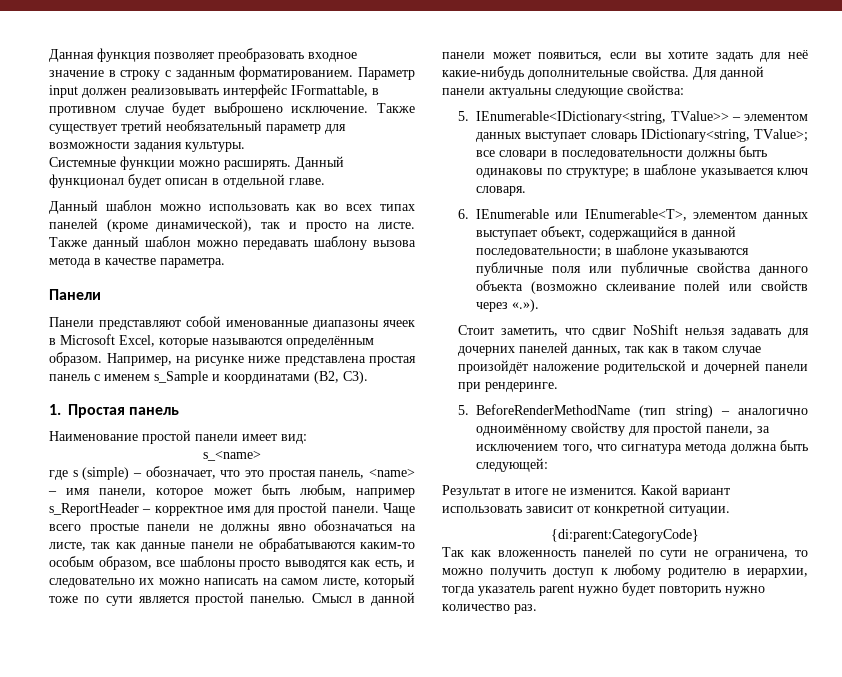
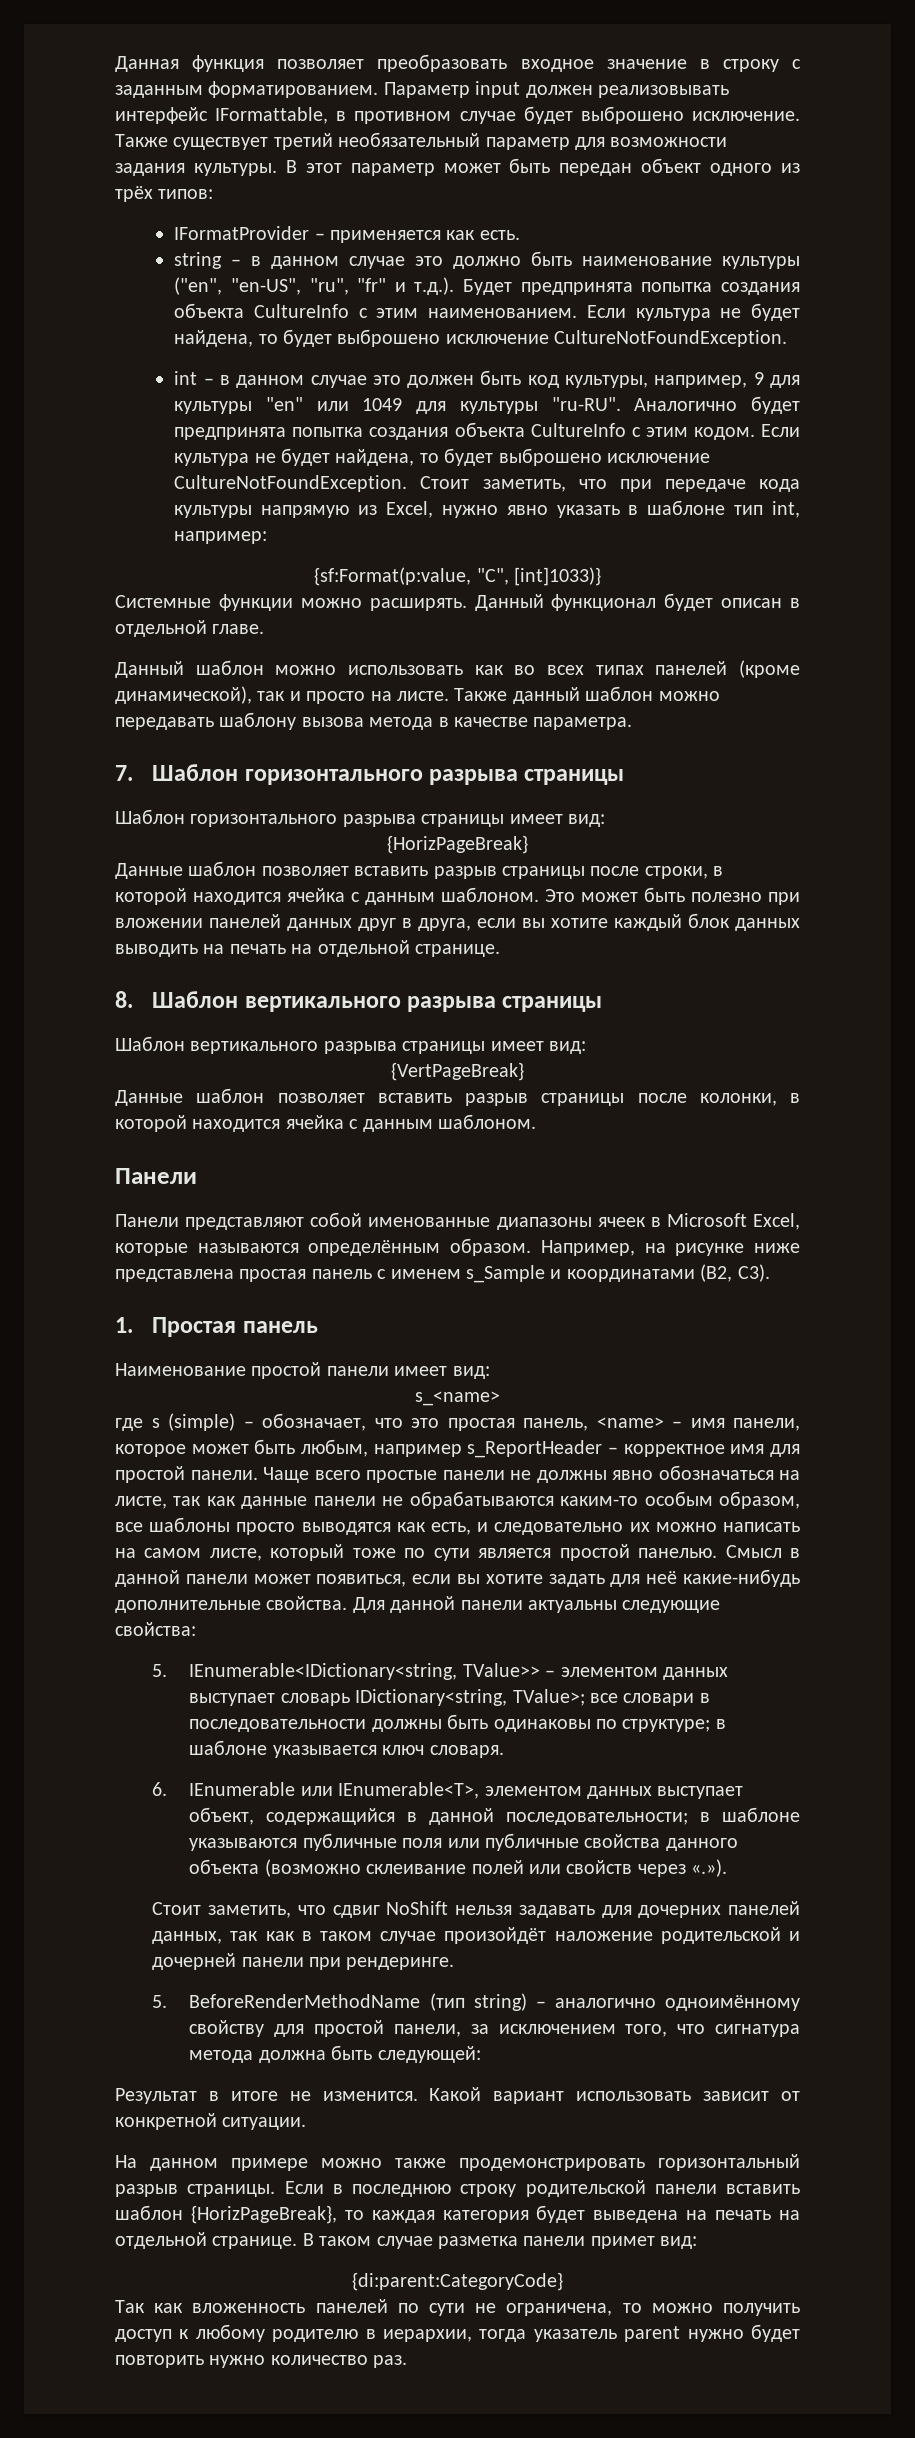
(245, 147) none -> [285,158,800,176] [115,186,214,202] [174,226,520,243] [174,251,800,269] [174,277,800,295] [174,303,800,321] [174,329,788,347] [174,370,800,388] [174,396,800,414] [174,422,800,440] [174,448,711,466] [174,475,800,492] [174,500,800,518] [174,531,268,544] [314,567,601,586] В этот параметр может быть передан объект одного из трёх типов: // IFormatProvider – применяется как есть. // string – в данном случае это должно быть наименование культуры ("en", "en-US", "ru", "fr" и т.д.). Будет предпринята попытка создания объекта CultureInfo с этим наименованием. Если культура не будет найдена, то будет выброшено исключение CultureNotFoundException. // int – в данном случае это должен быть код культуры, например, 9 для культуры "en" или 1049 для культуры "ru-RU". Аналогично будет предпринята попытка создания объекта CultureInfo с этим кодом. Если культура не будет найдена, то будет выброшено исключение CultureNotFoundException. Стоит заметить, что при передаче кода культуры напрямую из Excel, нужно явно указать в шаблоне тип int, например: // {sf:Format(p:value, "C", [int]1033)}
(225, 263) none -> [115,764,625,785] [115,809,605,827] [387,835,528,854] [115,861,724,879] [115,887,800,905] [115,913,800,931] [115,940,500,957] [115,991,603,1012] [115,1036,586,1054] [391,1062,524,1081] [115,1088,800,1106] [115,1114,536,1132] // 7. Шаблон горизонтального разрыва страницы // Шаблон горизонтального разрыва страницы имеет вид: // {HorizPageBreak} // Данные шаблон позволяет вставить разрыв страницы после строки, в которой находится ячейка с данным шаблоном. Это может быть полезно при вложении панелей данных друг в друга, если вы хотите каждый блок данных выводить на печать на отдельной странице. // 8. Шаблон вертикального разрыва страницы // Шаблон вертикального разрыва страницы имеет вид: // {VertPageBreak} // Данные шаблон позволяет вставить разрыв страницы после колонки, в которой находится ячейка с данным шаблоном.
(730, 511) none -> [115,2154,800,2171] [115,2180,800,2197] [115,2205,801,2224] [115,2232,698,2249] // На данном примере можно также продемонстрировать горизонтальный разрыв страницы. Если в последнюю строку родительской панели вставить шаблон {HorizPageBreak}, то каждая категория будет выведена на печать на отдельной странице. В таком случае разметка панели примет вид:

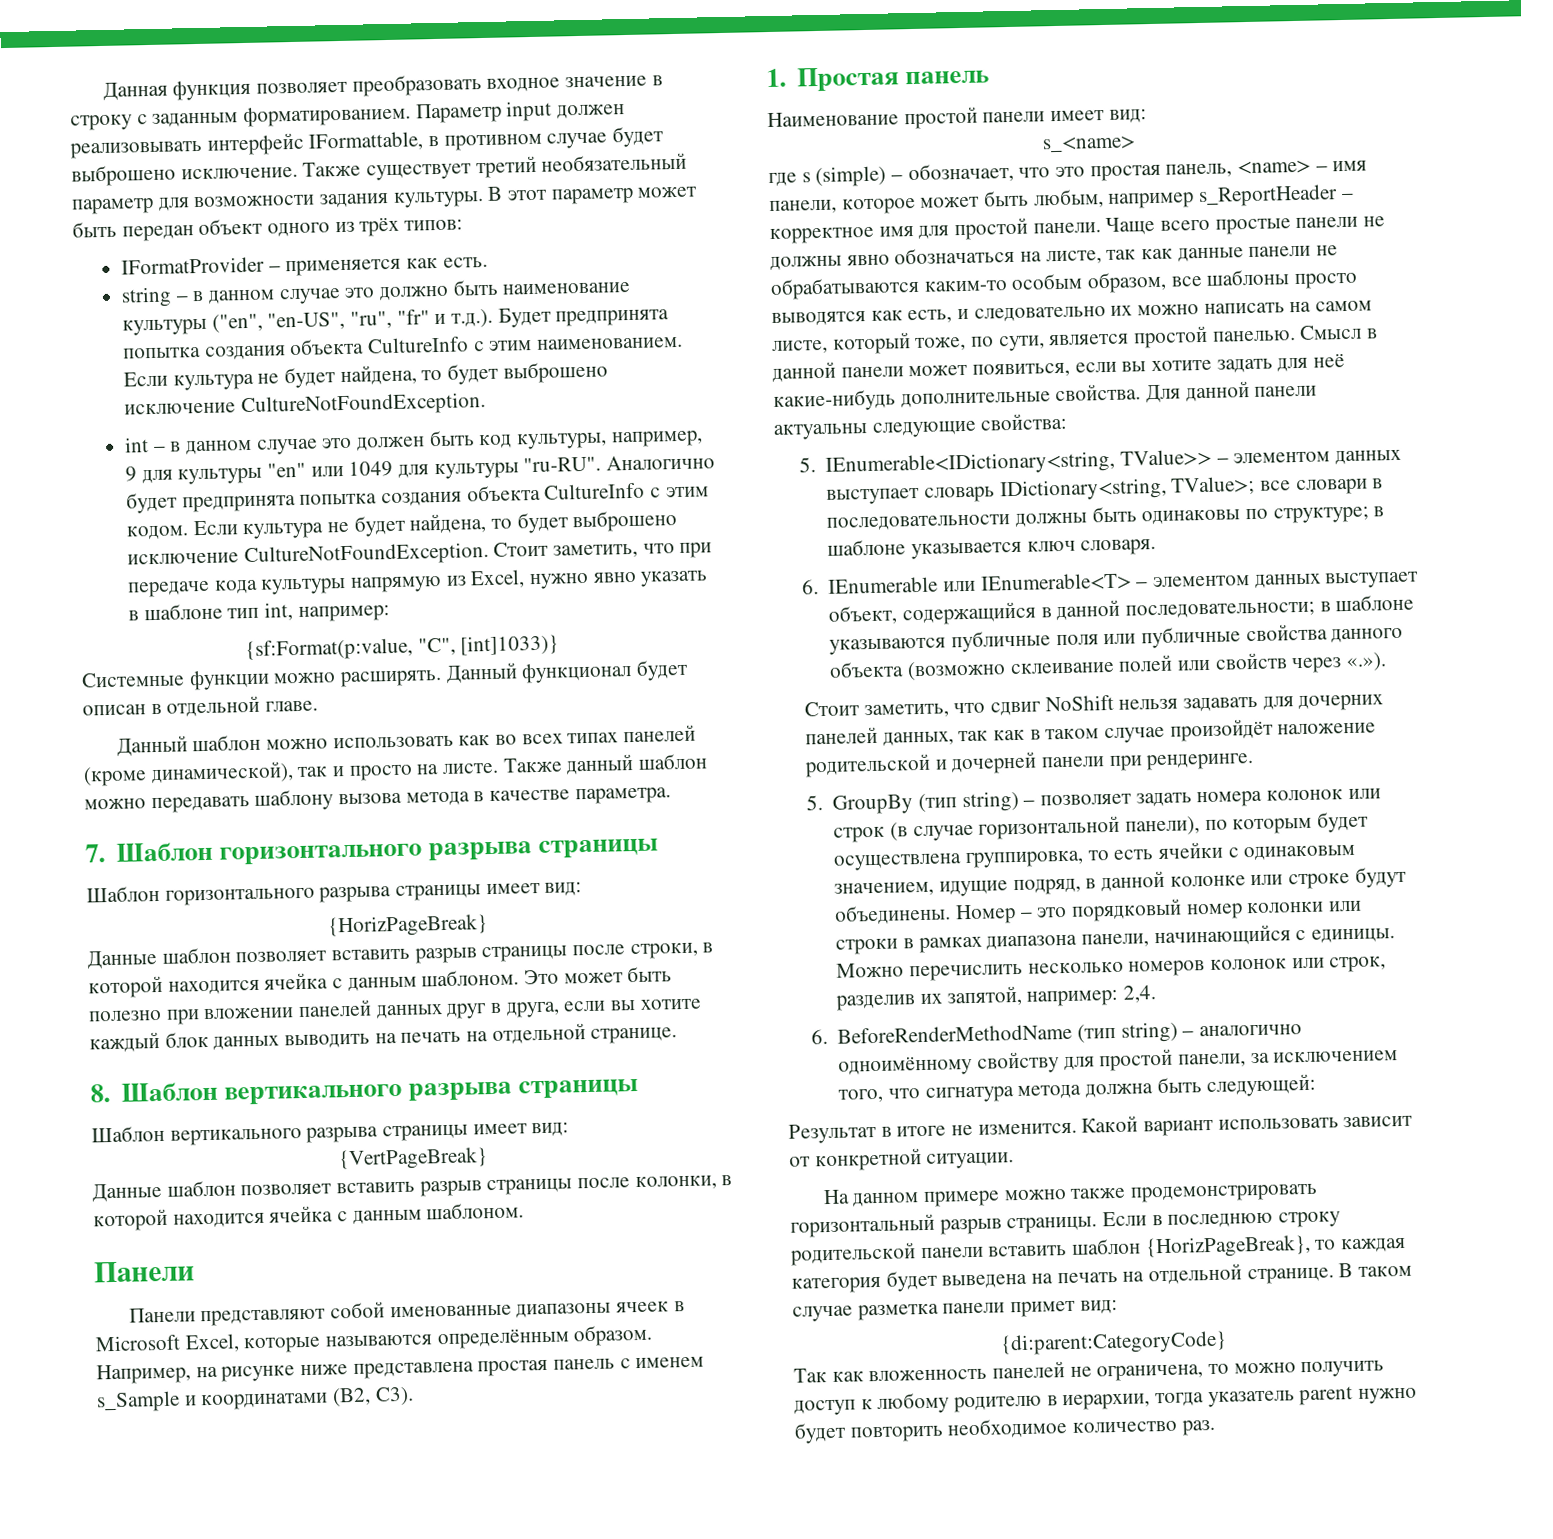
[352,1548,470,1561] тоже по сути -> [914,335,1045,352] тоже, по сути,
[338,1782,480,1799] IEnumerable<T>, -> [979,572,1149,592] IEnumerable<T> –
(168, 2001) none -> [832,788,1381,815] [833,811,1369,843] [833,841,1356,871] [834,866,1406,897] [834,898,1363,925] [835,924,1396,955] [836,956,1387,982] [835,985,1157,1011] [810,1028,828,1045] GroupBy (тип string) – позволяет задать номера колонок или строк (в случае горизонтальной панели), по которым будет осуществлена группировка, то есть ячейки с одинаковым значением, идущие подряд, в данной колонке или строке будут объединены. Номер – это порядковый номер колонки или строки в рамках диапазона панели, начинающийся с единицы. Можно перечислить несколько номеров колонок или строк, разделив их запятой, например: 2,4. // 6.
[397,2303,465,2316] по сути -> (1066, 1370) none
[209,2355,266,2368] нужно -> [947,1418,1069,1439] необходимое

